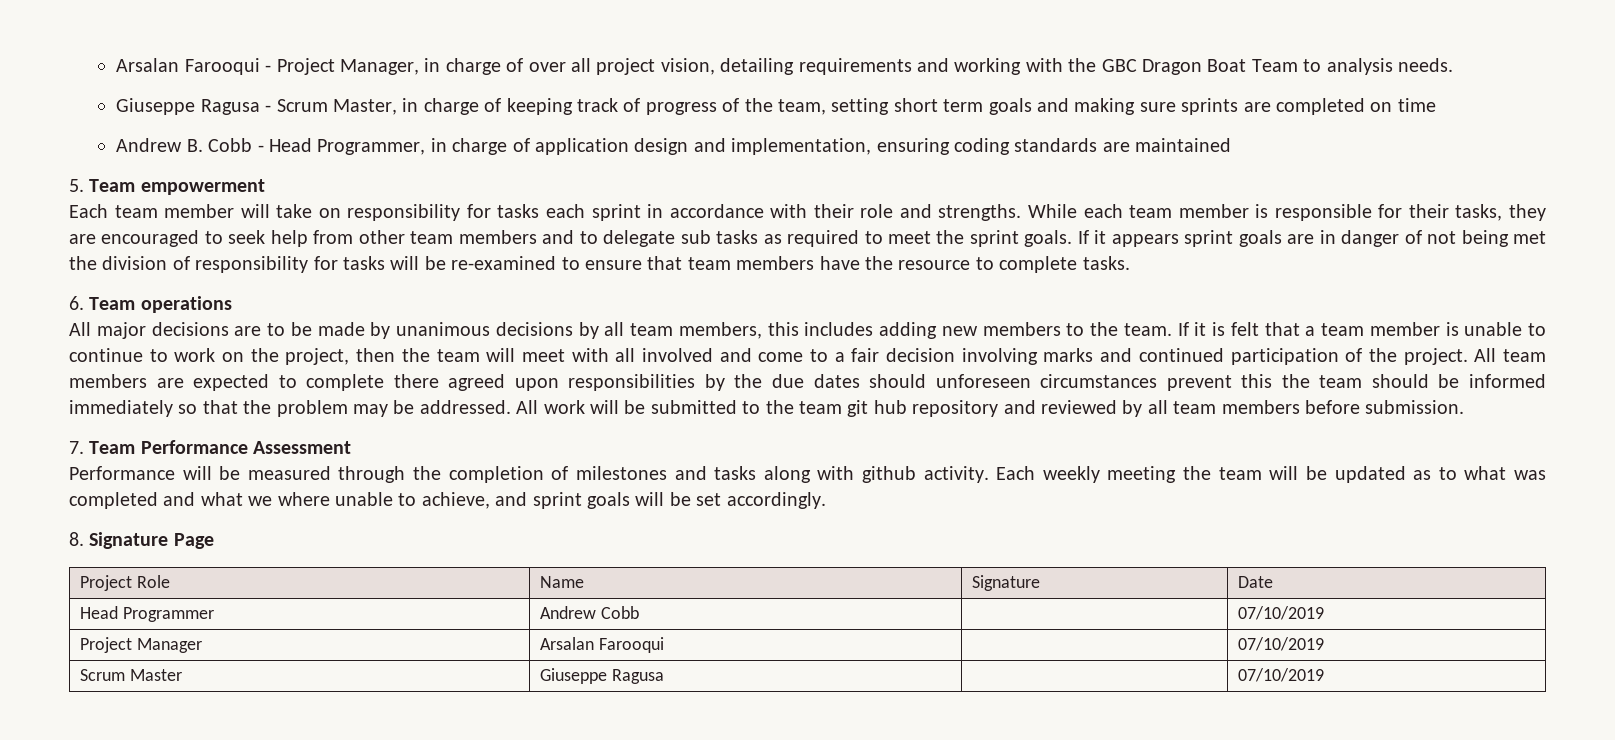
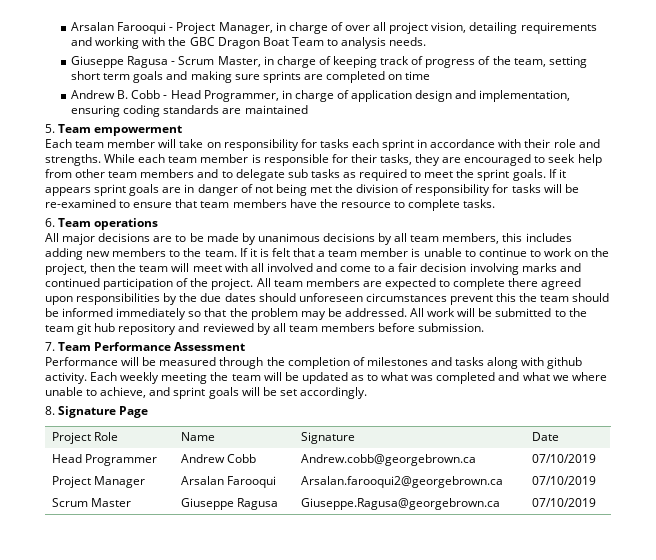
(640, 612) none -> [301,454,477,466] Andrew.cobb@georgebrown.ca
(665, 645) none -> [301,476,504,488] Arsalan.farooqui2@georgebrown.ca
(665, 676) none -> [301,498,501,510] Giuseppe.Ragusa@georgebrown.ca

